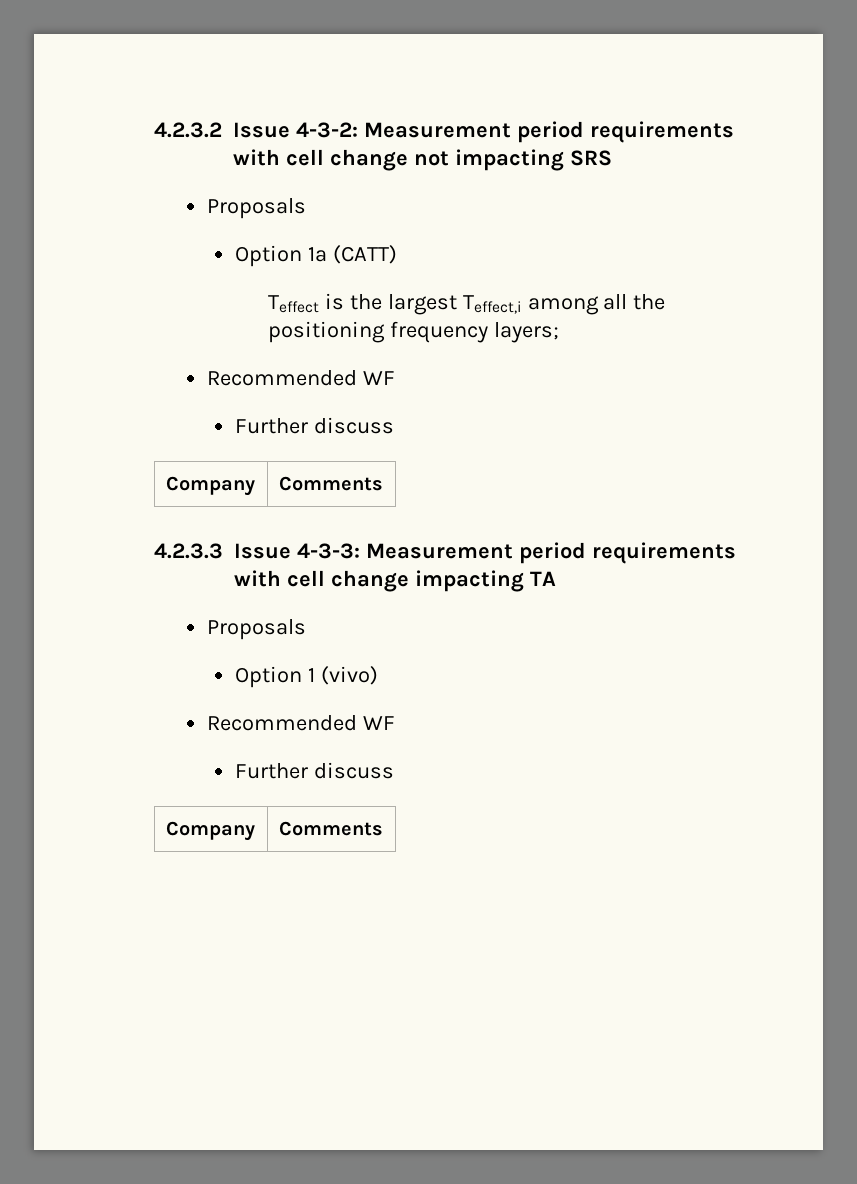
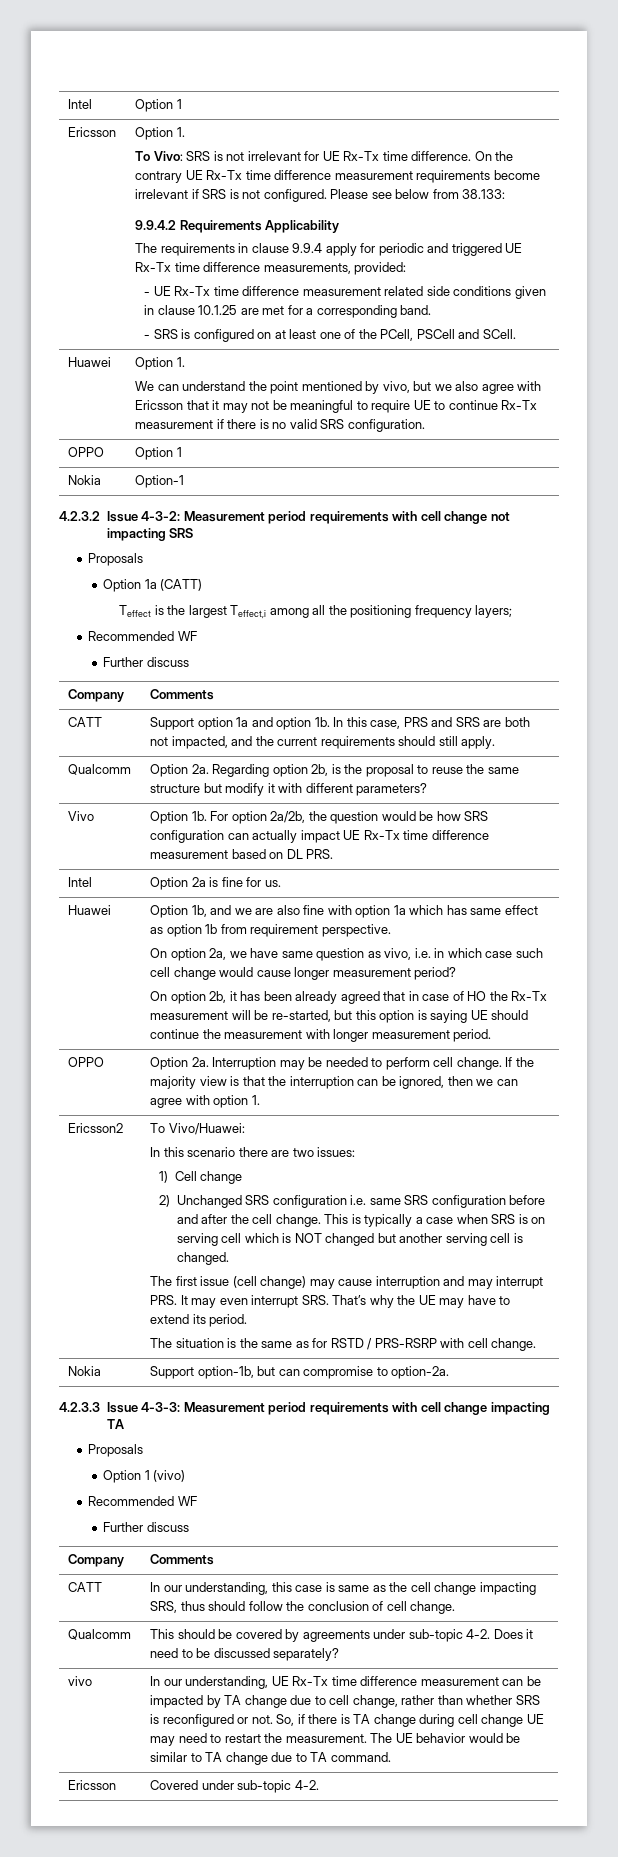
(154, 130) none -> [68,99,93,109] [135,99,182,112] [68,127,117,137] [135,127,185,140] [135,151,514,161] [135,170,540,183] [135,189,506,202] [135,220,340,233] [135,243,523,256] [135,262,407,275] [144,286,546,299] [144,305,432,318] [144,329,516,342] [68,357,112,367] [135,357,185,370] [135,381,542,394] [135,400,538,413] [135,419,425,432] [68,447,105,457] [135,447,182,460] [68,475,102,485] [135,475,185,488] Intel | Option 1 // Ericsson | Option 1. // To Vivo: SRS is not irrelevant for UE Rx-Tx time difference. On the contrary UE Rx-Tx time difference measurement requirements become irrelevant if SRS is not configured. Please see below from 38.133: // 9.9.4.2 Requirements Applicability // The requirements in clause 9.9.4 apply for periodic and triggered UE Rx-Tx time difference measurements, provided: // - UE Rx-Tx time difference measurement related side conditions given in clause 10.1.25 are met for a corresponding band. // - SRS is configured on at least one of the PCell, PSCell and SCell. // Huawei | Option 1. // We can understand the point mentioned by vivo, but we also agree with Ericsson that it may not be meaningful to require UE to continue Rx-Tx measurement if there is no valid SRS configuration. // OPPO | Option 1 // Nokia | Option-1 //
(383, 483) none -> [68,717,103,727] [150,717,530,730] [150,736,496,749] [68,764,132,775] [150,764,519,777] [150,783,428,796] [68,811,95,821] [150,811,489,824] [150,830,489,843] [150,849,334,859] [68,877,93,887] [150,877,281,890] [68,905,112,915] [150,905,538,918] [150,924,391,937] [150,948,543,961] [150,967,457,980] [150,991,548,1004] [150,1010,529,1023] [150,1029,492,1042] [68,1057,105,1067] [150,1057,534,1070] [150,1076,518,1089] [150,1095,260,1108] [68,1123,124,1133] [150,1123,245,1135] [150,1147,356,1157] [159,1171,243,1184] [159,1195,546,1208] [176,1214,546,1227] [176,1233,523,1246] [176,1252,229,1265] [150,1276,544,1289] [150,1295,511,1308] [150,1314,248,1327] [150,1338,537,1351] [68,1366,102,1376] [150,1366,450,1379] // CATT | Support option 1a and option 1b. In this case, PRS and SRS are both not impacted, and the current requirements should still apply. // Qualcomm | Option 2a. Regarding option 2b, is the proposal to reuse the same structure but modify it with different parameters? // Vivo | Option 1b. For option 2a/2b, the question would be how SRS configuration can actually impact UE Rx-Tx time difference measurement based on DL PRS. // Intel | Option 2a is fine for us. // Huawei | Option 1b, and we are also fine with option 1a which has same effect as option 1b from requirement perspective. // On option 2a, we have same question as vivo, i.e. in which case such cell change would cause longer measurement period? // On option 2b, it has been already agreed that in case of HO the Rx-Tx measurement will be re-started, but this option is saying UE should continue the measurement with longer measurement period. // OPPO | Option 2a. Interruption may be needed to perform cell change. If the majority view is that the interruption can be ignored, then we can agree with option 1. // Ericsson2 | To Vivo/Huawei: // In this scenario there are two issues: // 1) Cell change // 2) Unchanged SRS configuration i.e. same SRS configuration before and after the cell change. This is typically a case when SRS is on serving cell which is NOT changed but another serving cell is changed. // The first issue (cell change) may cause interruption and may interrupt PRS. It may even interrupt SRS. That’s why the UE may have to extend its period. // The situation is the same as for RSTD / PRS-RSRP with cell change. // Nokia | Support option-1b, but can compromise to option-2a.
(383, 828) none -> [68,1582,103,1592] [150,1582,536,1595] [150,1601,456,1614] [68,1629,132,1640] [150,1629,534,1642] [150,1648,340,1661] [68,1676,93,1686] [150,1676,541,1689] [150,1695,540,1708] [150,1714,544,1727] [150,1733,521,1746] [150,1752,391,1765] [68,1780,117,1790] [150,1780,319,1793] // CATT | In our understanding, this case is same as the cell change impacting SRS, thus should follow the conclusion of cell change. // Qualcomm | This should be covered by agreements under sub-topic 4-2. Does it need to be discussed separately? // vivo | In our understanding, UE Rx-Tx time difference measurement can be impacted by TA change due to cell change, rather than whether SRS is reconfigured or not. So, if there is TA change during cell change UE may need to restart the measurement. The UE behavior would be similar to TA change due to TA command. // Ericsson | Covered under sub-topic 4-2.

